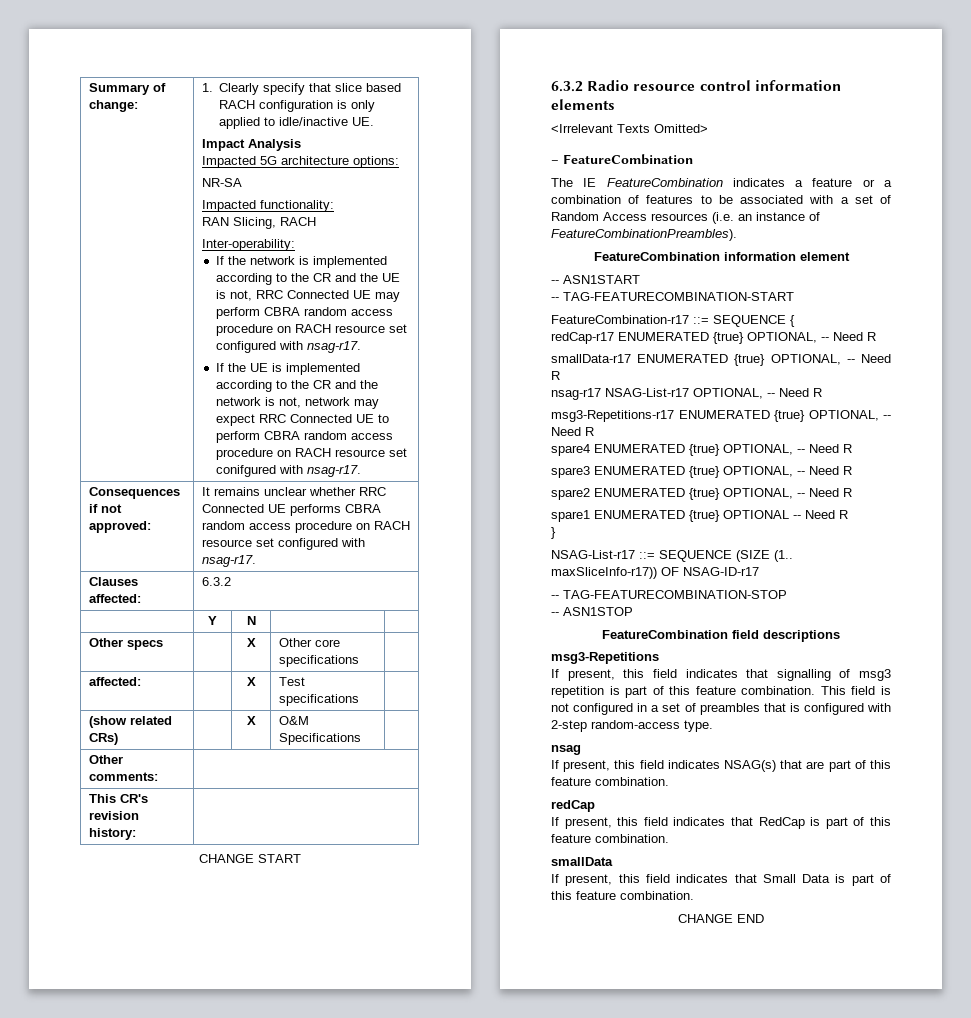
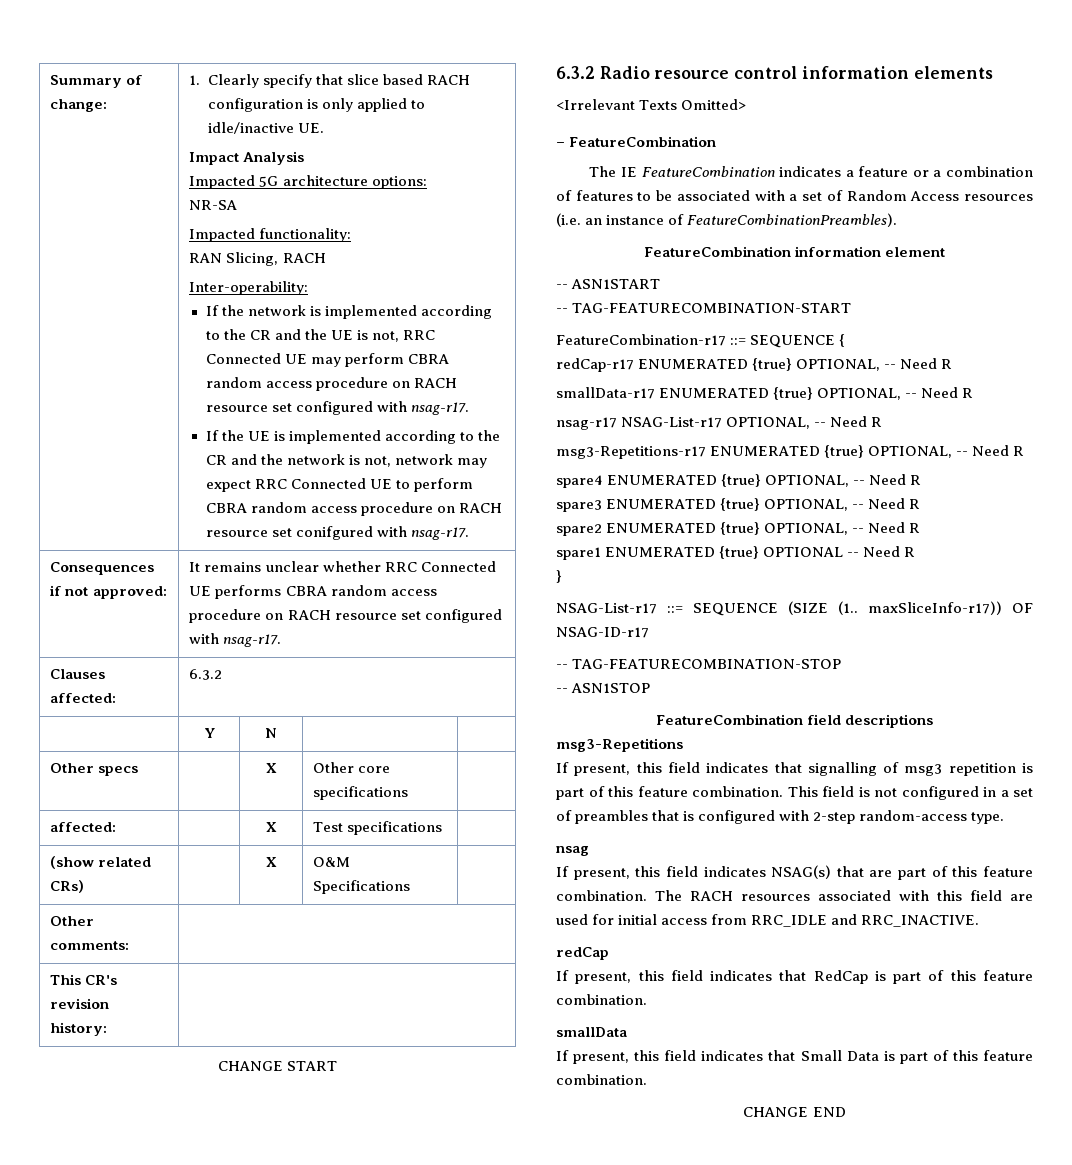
(669, 781) none -> [655,890,1033,901] [556,914,980,927] The RACH resources associated with this field are used for initial access from RRC_IDLE and RRC_INACTIVE.

